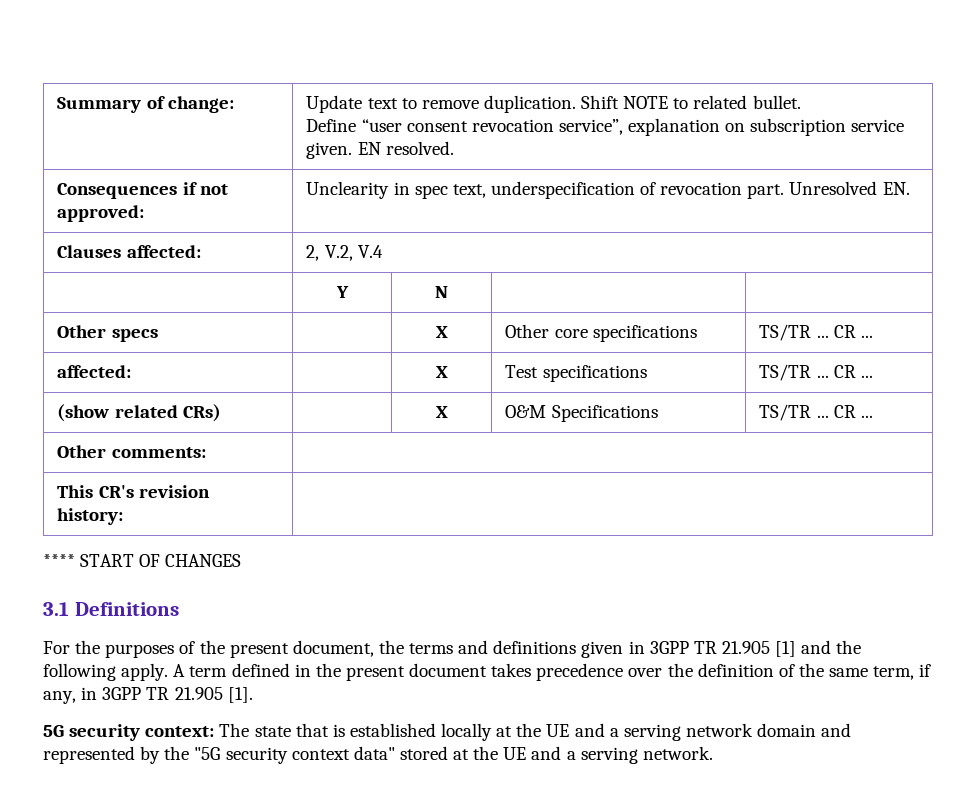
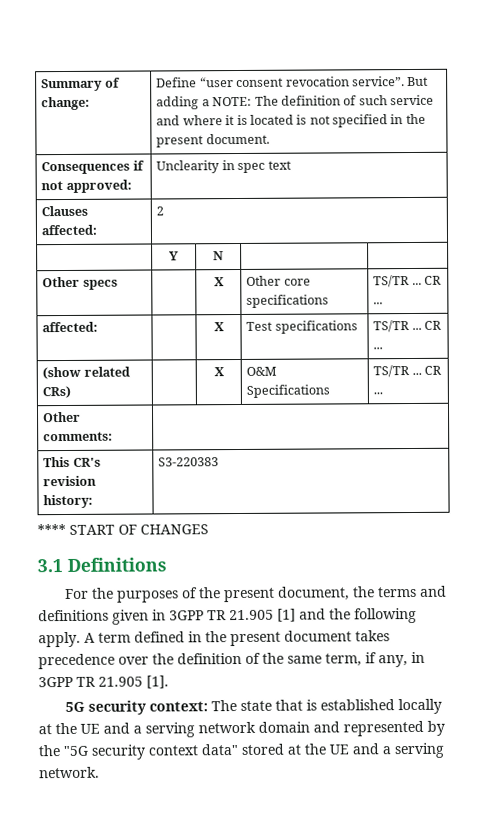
[306,95,801,113] [306,118,905,136] [306,141,454,159] Update text to remove duplication. Shift NOTE to related bullet. // Define “user consent revocation service”, explanation on subscription service given. EN resolved. -> [156,76,430,88] [156,94,435,110] [156,113,426,128] [156,133,270,148] Define “user consent revocation service”. But adding a NOTE: The definition of such service and where it is located is not specified in the present document.
[452,181,910,199] text, underspecification of revocation part. Unresolved EN. -> [267,160,292,170] text
[306,245,383,261] 2, V.2, V.4 -> [156,206,165,216] 2
(124, 516) none -> [158,457,220,467] S3-220383

